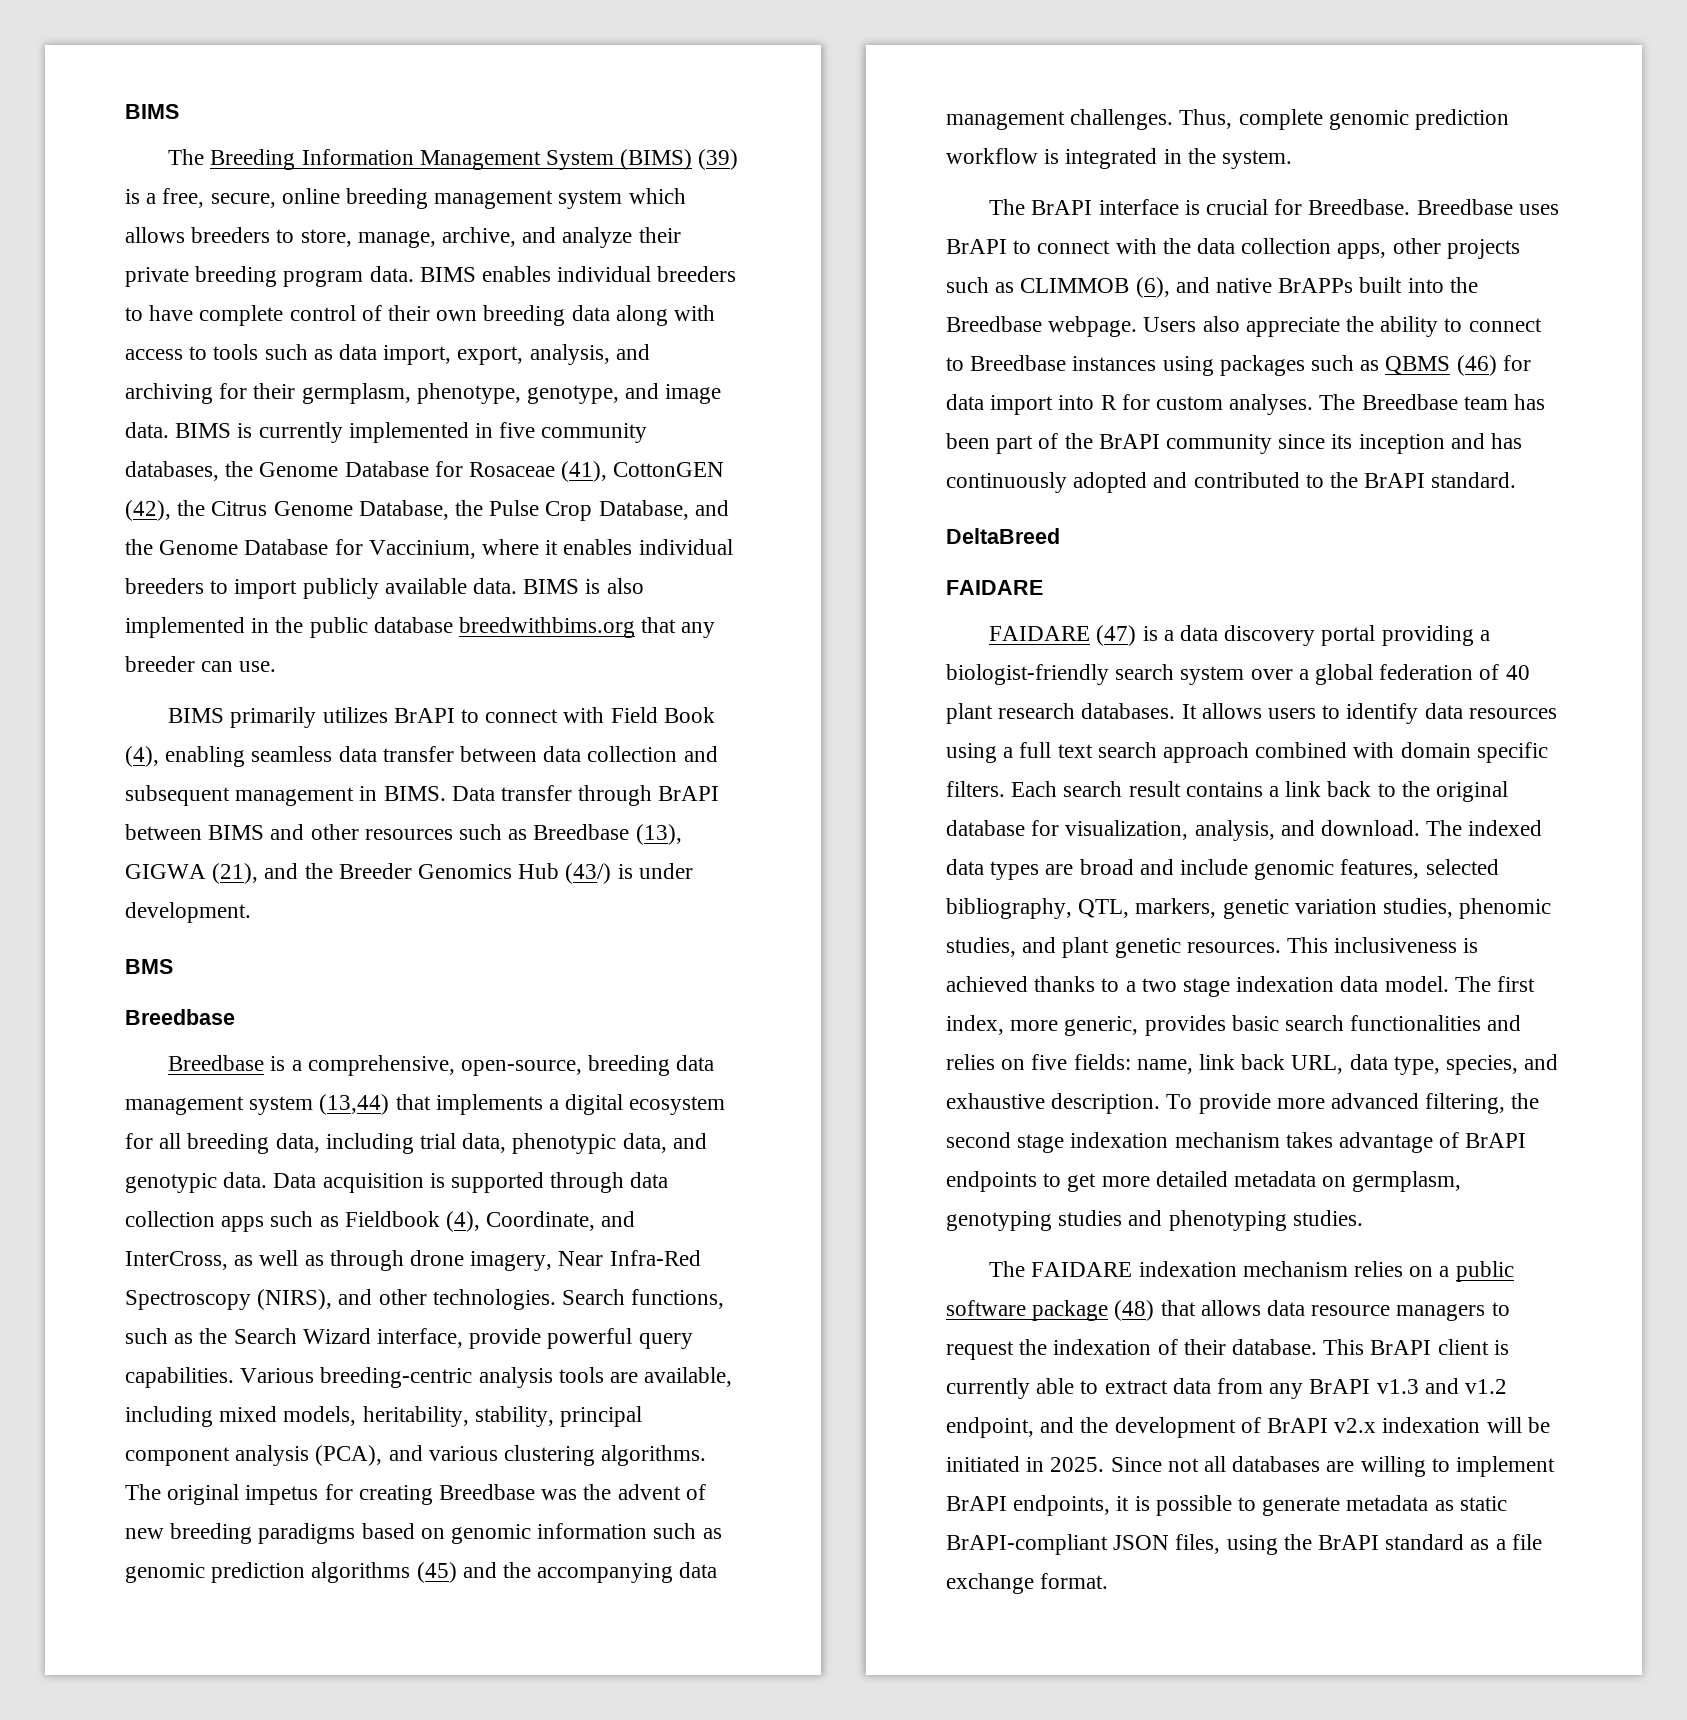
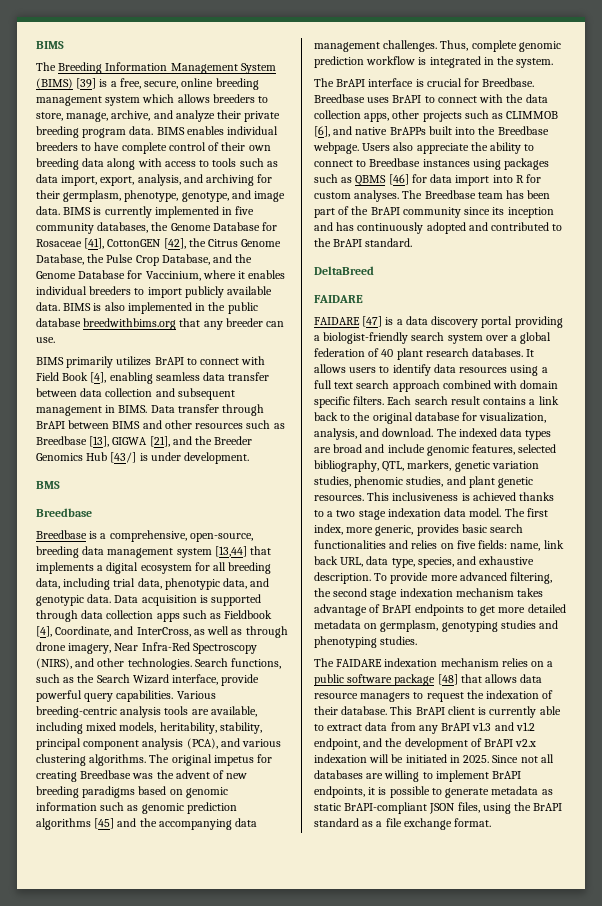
[698,149,739,170] (39) -> [76,78,97,89] [39]
[561,461,725,482] [125,500,171,521] (41), CottonGEN (42), -> [84,238,186,249] [41], CottonGEN [42],
[125,746,159,767] (4), -> [90,372,107,383] [4],
[635,824,682,845] [125,863,259,884] (13), GIGWA (21), -> [89,436,170,447] [13], GIGWA [21],
[565,863,612,884] (43/) -> [110,452,137,463] [43/]
[319,1094,390,1115] (13,44) -> [214,546,247,557] [13,44]
[446,1211,481,1232] (4), -> [36,626,52,637] [4],
[416,1562,457,1583] (45) -> [94,818,115,829] [45]
[1135,277,1170,298] (6), -> [314,126,330,137] [6],
[1456,355,1497,376] (46) -> [388,174,409,185] [46]
[1096,625,1137,646] (47) -> [362,316,383,327] [47]
[1114,1300,1155,1321] (48) -> [437,674,458,685] [48]

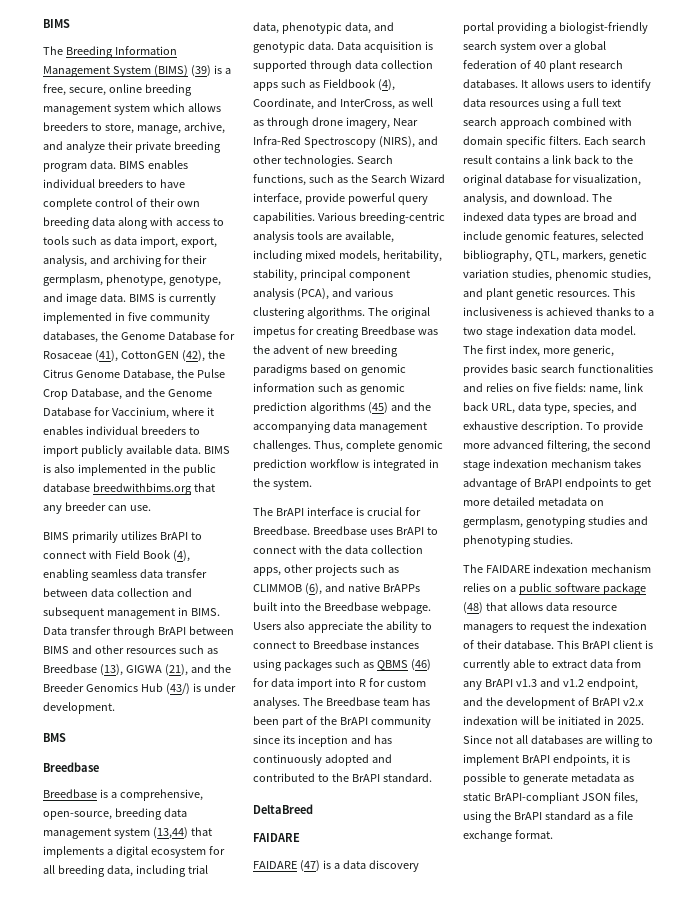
[76,78,97,89] [39] -> [190,65,211,77] (39)
[84,238,186,249] [41], CottonGEN [42], -> [94,350,205,362] (41), CottonGEN (42),
[90,372,107,383] [4], -> [172,550,190,562] (4),
[89,436,170,447] [13], GIGWA [21], -> [99,664,188,676] (13), GIGWA (21),
[110,452,137,463] [43/] -> [165,683,190,695] (43/)
[214,546,247,557] [13,44] -> [152,827,188,839] (13,44)
[36,626,52,637] [4], -> [377,79,395,91] (4),
[94,818,115,829] [45] -> [367,402,388,414] (45)
[314,126,330,137] [6], -> [304,583,322,595] (6),
[388,174,409,185] [46] -> [410,659,431,671] (46)
[362,316,383,327] [47] -> [299,860,320,872] (47)
[437,674,458,685] [48] -> [463,602,483,614] (48)

